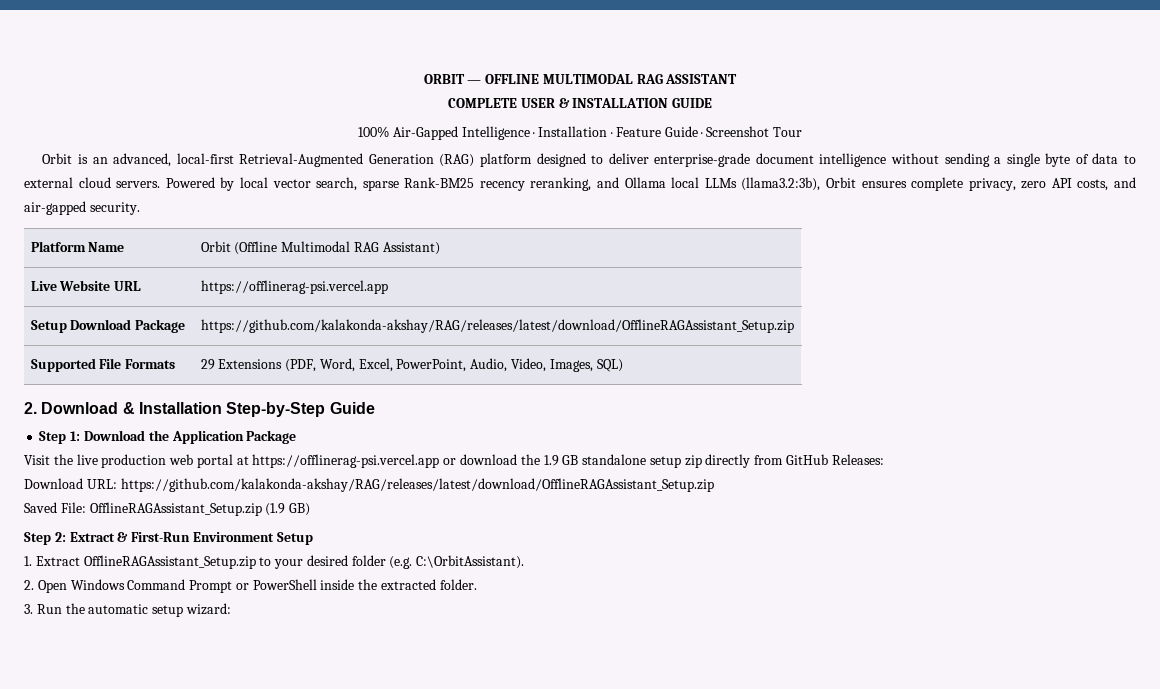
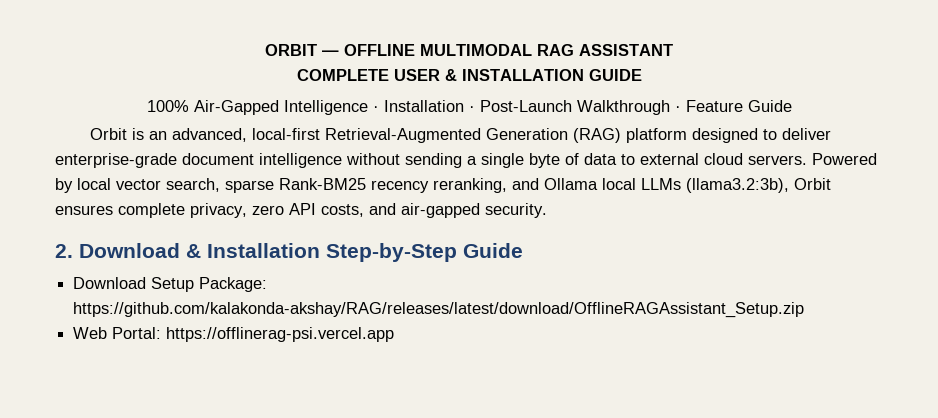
(613, 134) none -> [479,100,681,115] Post-Launch Walkthrough ·
[701,126,802,137] · Screenshot Tour -> (792, 106) none
[30,241,125,252] [200,241,440,255] [30,280,142,291] [200,280,388,294] [30,319,186,333] [200,319,794,333] [30,358,176,372] [200,358,623,372] // Platform Name | Orbit (Offline Multimodal RAG Assistant) // Live Website URL | https://offlinerag-psi.vercel.app // Setup Download Package | https://github.com/kalakonda-akshay/RAG/releases/latest/download/OfflineRAGAssistant_Setup.zip // Supported File Formats | 29 Extensions (PDF, Word, Excel, PowerPoint, Audio, Video, Images, SQL) -> (547, 210) none
[39,430,297,444] [24,454,884,468] [24,478,714,492] [24,502,311,516] [24,532,313,545] [24,555,525,569] [24,579,477,593] [24,603,231,617] Step 1: Download the Application Package // Visit the live production web portal at https://offlinerag-psi.vercel.app or download the 1.9 GB standalone setup zip directly from GitHub Releases: // Download URL: https://github.com/kalakonda-akshay/RAG/releases/latest/download/OfflineRAGAssistant_Setup.zip // Saved File: OfflineRAGAssistant_Setup.zip (1.9 GB) // Step 2: Extract & First-Run Environment Setup // 1. Extract OfflineRAGAssistant_Setup.zip to your desired folder (e.g. C:\OrbitAssistant). // 2. Open Windows Command Prompt or PowerShell inside the extracted folder. // 3. Run the automatic setup wizard: -> [73,277,268,292] [73,302,805,318] [73,327,395,342] Download Setup Package: https://github.com/kalakonda-akshay/RAG/releases/latest/download/OfflineRAGAssistant_Setup.zip // Web Portal: https://offlinerag-psi.vercel.app

